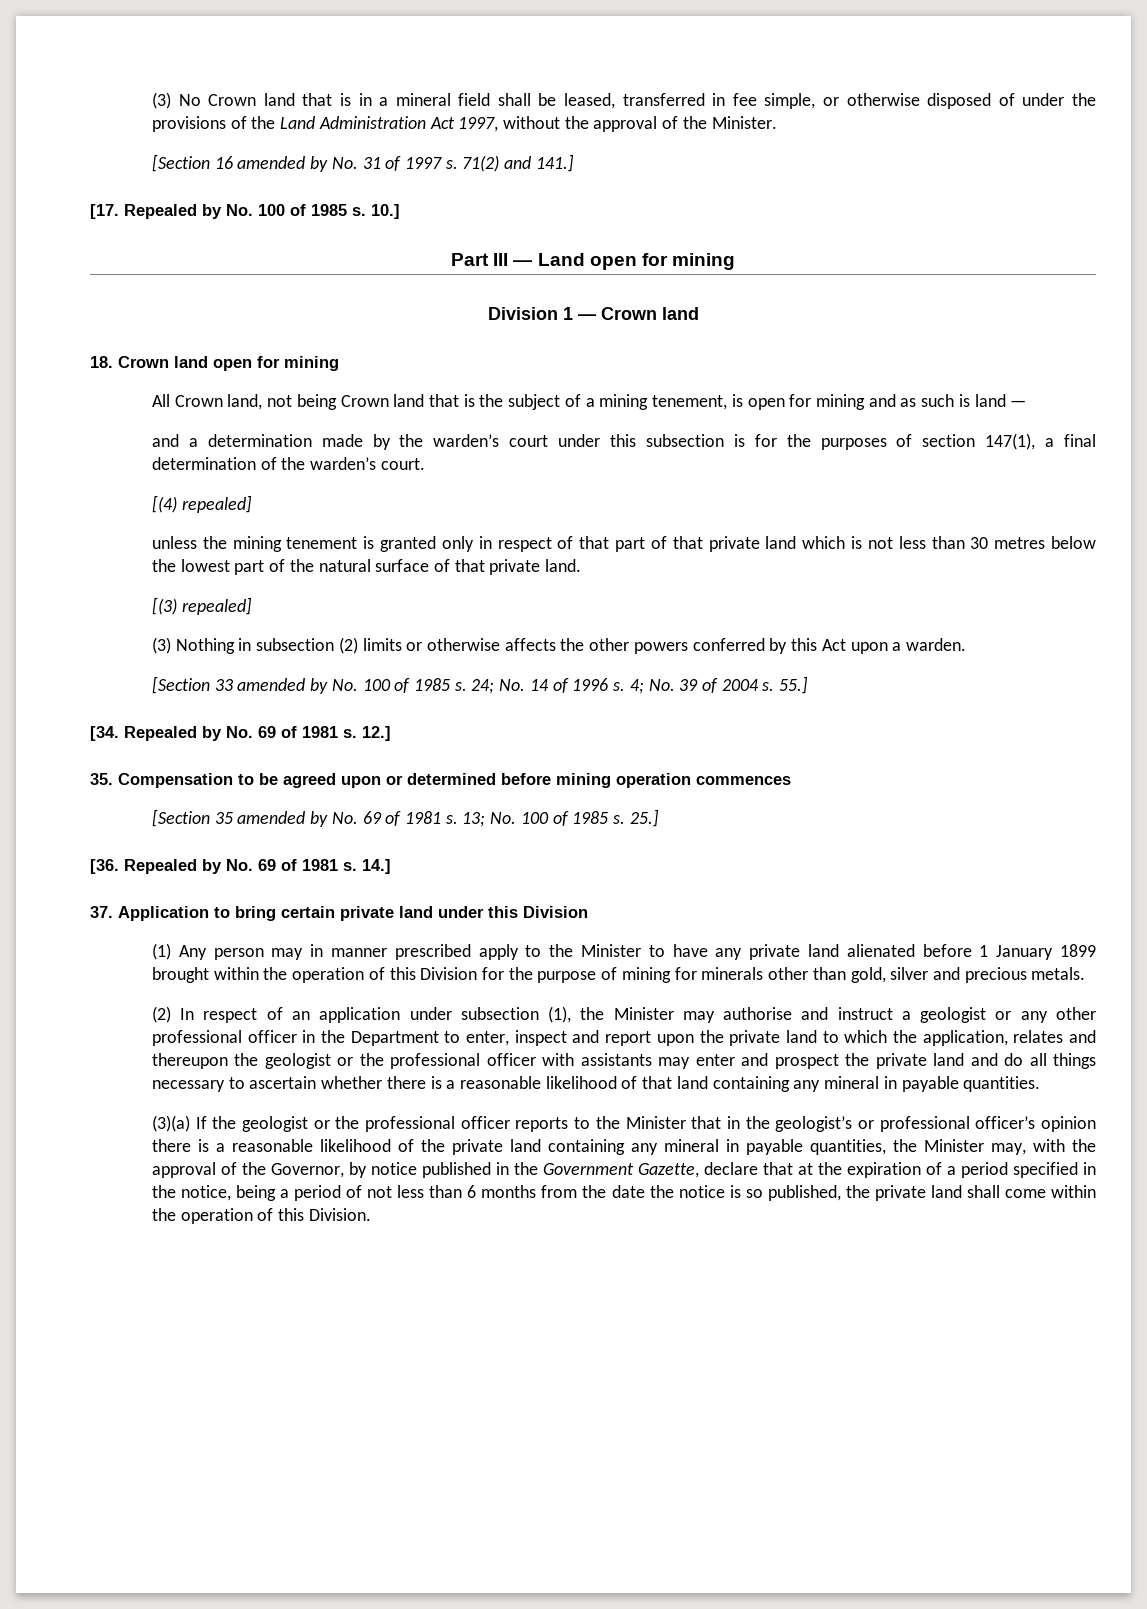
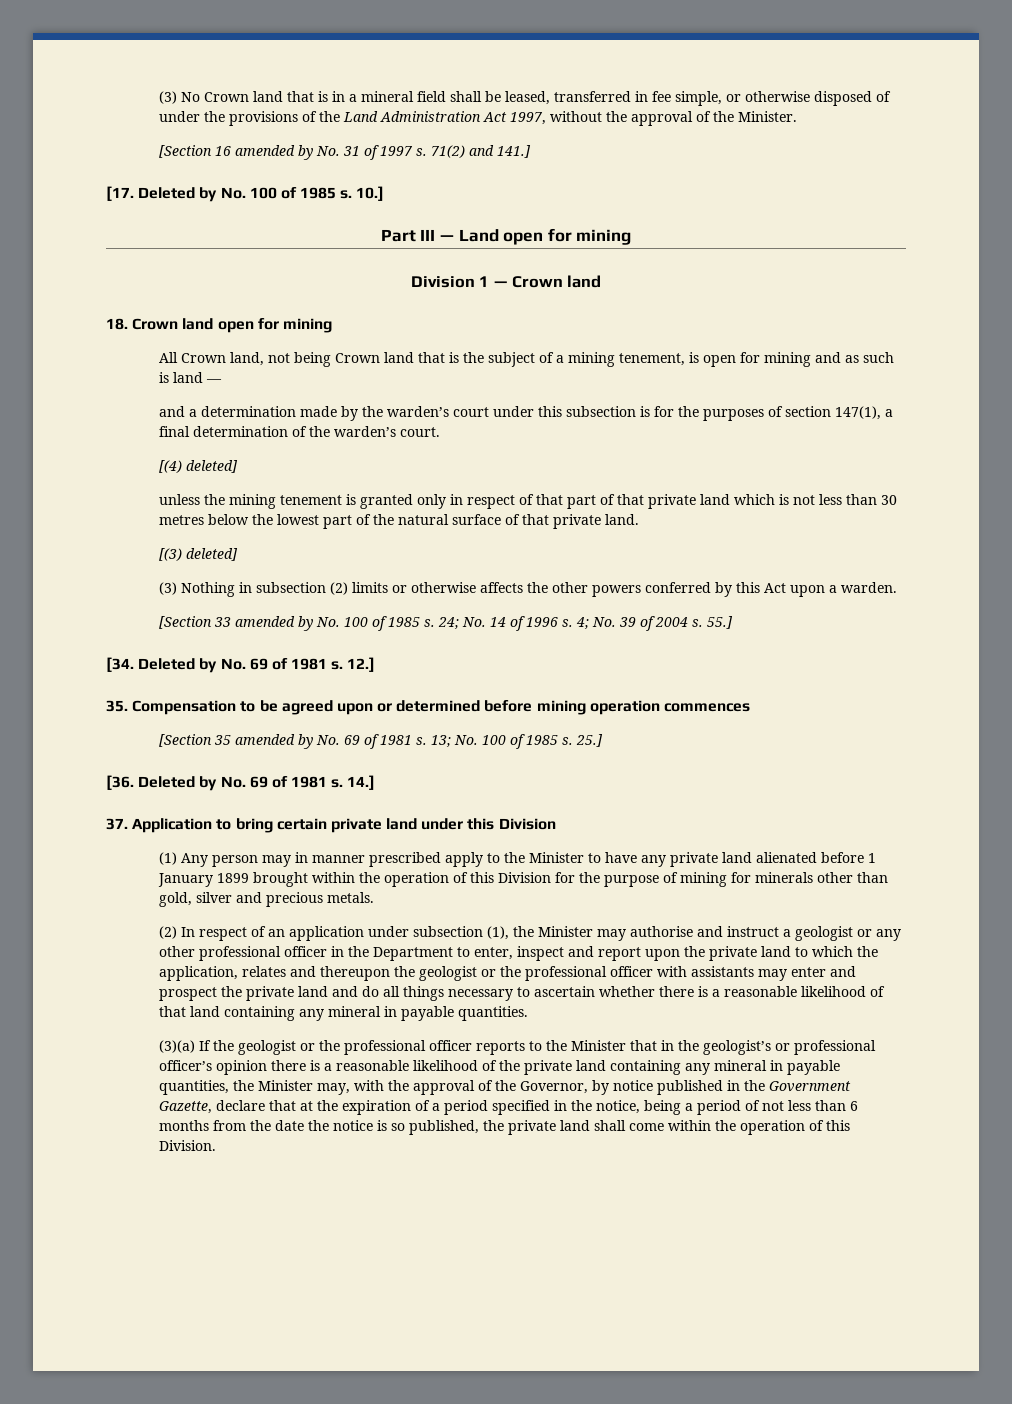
[124,204,197,219] Repealed -> [138,187,196,199] Deleted
[181,495,252,513] repealed] -> [186,460,239,473] deleted]
[181,597,252,615] repealed] -> [186,548,239,561] deleted]
[124,726,197,741] Repealed -> [138,658,196,670] Deleted
[124,859,197,874] Repealed -> [138,776,196,788] Deleted

